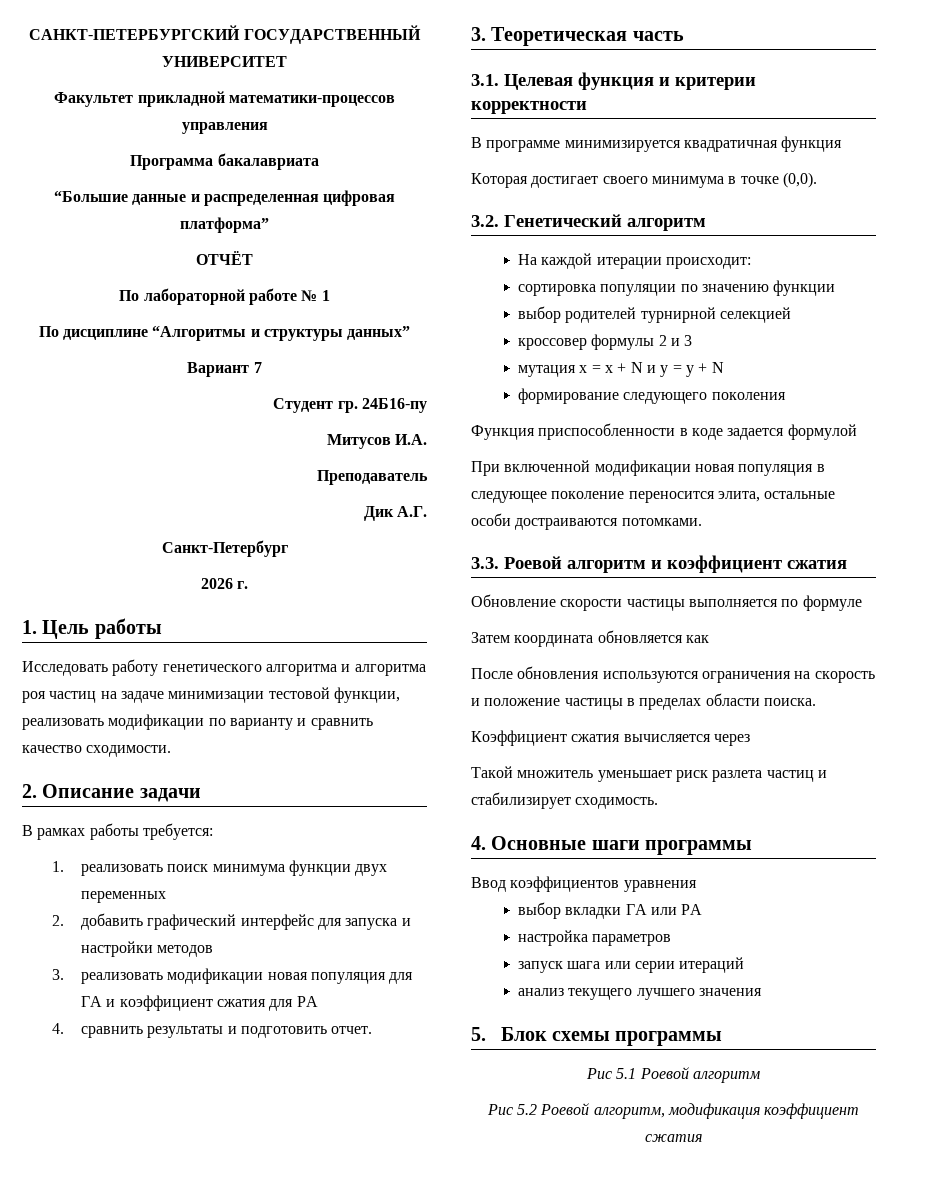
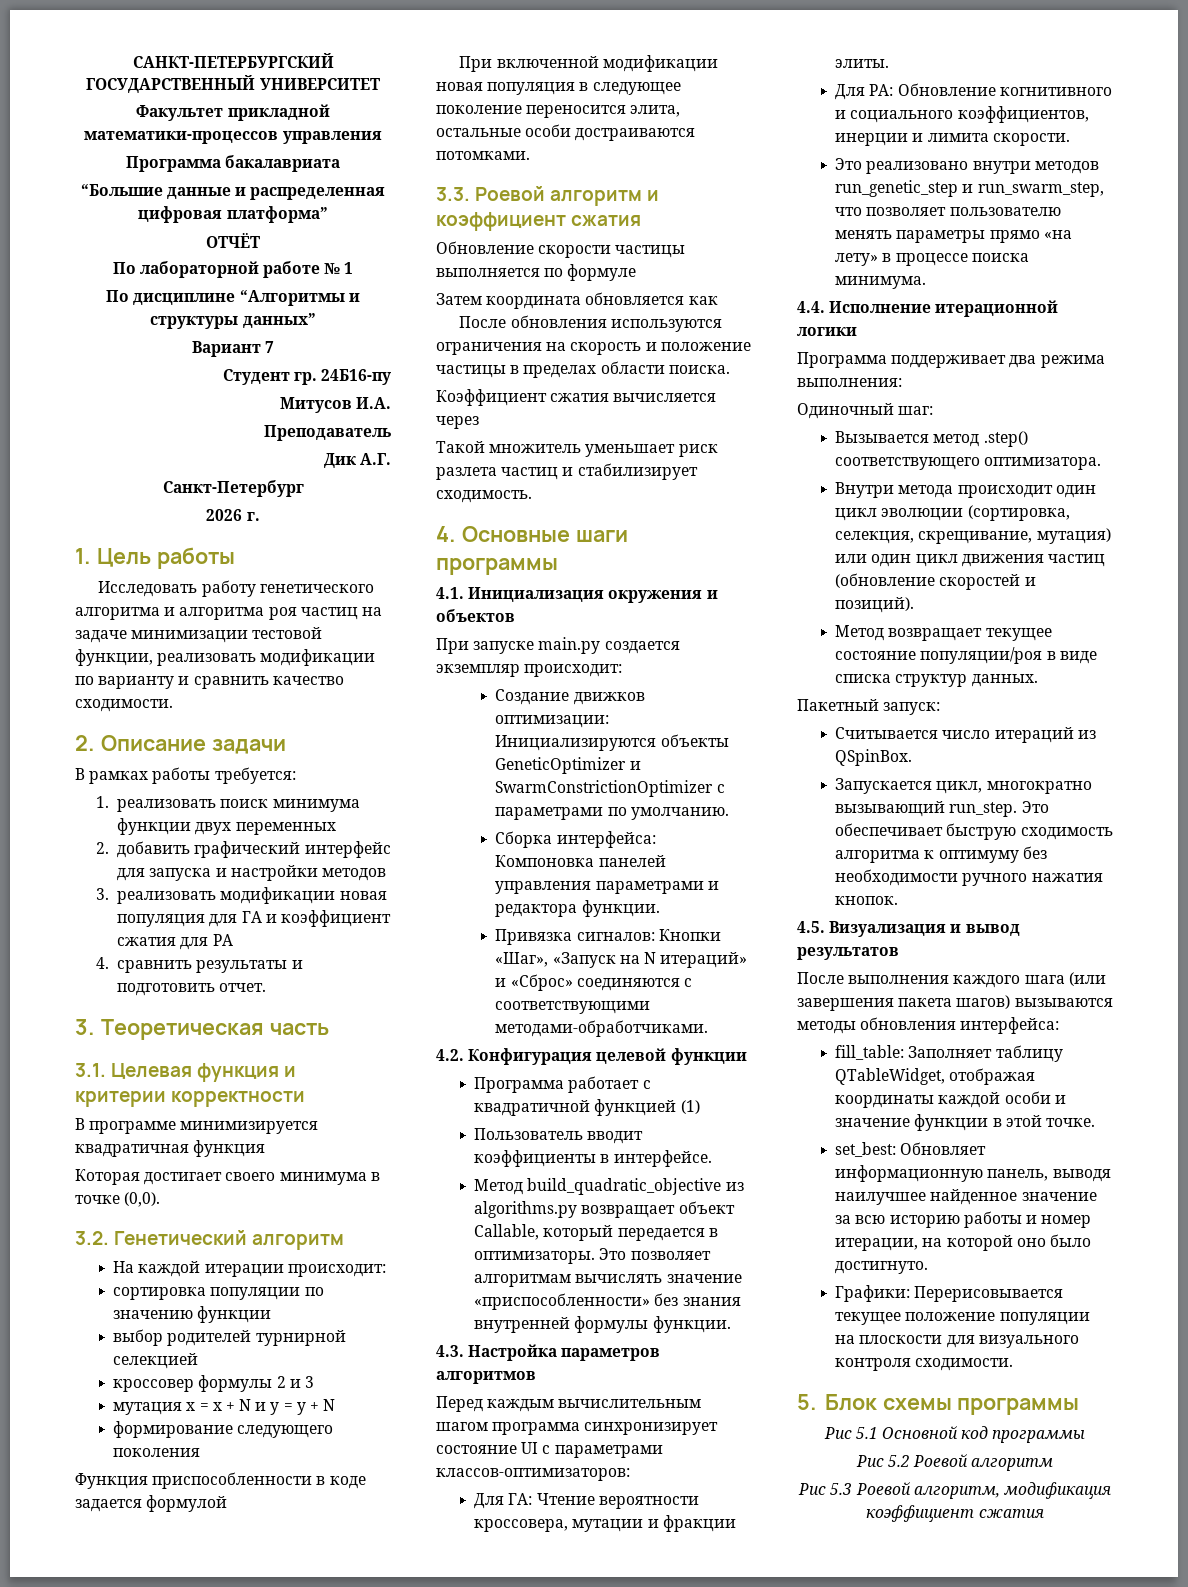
[471,876,697,892] [518,902,703,919] [518,930,672,946] [518,957,745,973] [518,988,763,1000] Ввод коэффициентов уравнения // выбор вкладки ГА или РА // настройка параметров // запуск шага или серии итераций // анализ текущего лучшего значения -> [436,587,718,603] [436,609,515,622] [436,637,680,654] [436,664,623,677] [495,689,645,705] [495,715,610,728] [495,734,729,751] [495,757,641,774] [495,780,725,797] [495,807,729,820] [495,831,656,848] [495,855,666,867] [495,881,719,894] [495,900,660,917] [495,929,721,945] [495,952,748,968] [495,974,692,991] [495,1001,651,1014] [495,1020,709,1037] [436,1048,747,1065] [474,1076,651,1093] [474,1099,700,1116] [474,1128,644,1144] [474,1150,712,1167] [474,1178,744,1195] [474,1201,735,1218] [474,1224,718,1241] [474,1248,711,1264] [474,1274,742,1287] [474,1293,741,1310] [474,1316,731,1333] [436,1344,661,1361] [436,1371,536,1384] [436,1396,702,1412] [436,1422,719,1435] [436,1442,663,1458] [436,1468,630,1481] [474,1493,699,1509] [474,1515,736,1532] [835,59,890,68] [835,83,1112,100] [835,106,1089,123] [835,133,1070,146] [835,158,1099,174] [835,180,1104,197] [835,207,1061,216] [835,230,1072,243] [835,253,1029,266] [835,276,927,289] [797,300,1059,317] [797,327,857,336] [797,352,1105,368] [797,378,902,387] [797,403,934,419] [835,431,1028,447] [835,457,1102,470] [835,482,1096,498] [835,505,1070,521] [835,528,1111,544] [835,554,1105,567] [835,573,1036,590] [835,597,915,613] [835,625,1052,641] [835,647,1097,664] [835,674,1038,687] [797,699,941,715] [835,727,1096,743] [835,749,913,766] [835,778,1092,794] [835,801,1049,817] [835,823,1113,840] [835,846,1047,863] [835,869,1103,886] [835,896,899,905] [797,921,1020,937] [797,947,899,960] [797,972,1106,988] [797,995,1113,1011] [797,1017,1060,1034] [835,1045,1063,1062] [835,1068,1036,1085] [835,1091,1066,1108] [835,1114,1095,1131] [835,1142,987,1157] [835,1165,1111,1182] [835,1189,1097,1205] [835,1211,1092,1228] [835,1234,1091,1251] [835,1261,929,1274] [835,1285,1064,1302] [835,1312,1090,1325] [835,1335,1079,1348] [835,1358,1014,1371] 4.1. Инициализация окружения и объектов // При запуске main.py создается экземпляр происходит: // Создание движков оптимизации: Инициализируются объекты GeneticOptimizer и SwarmConstrictionOptimizer с параметрами по умолчанию. // Сборка интерфейса: Компоновка панелей управления параметрами и редактора функции. // Привязка сигналов: Кнопки «Шаг», «Запуск на N итераций» и «Сброс» соединяются с соответствующими методами-обработчиками. // 4.2. Конфигурация целевой функции // Программа работает с квадратичной функцией (1) // Пользователь вводит коэффициенты в интерфейсе. // Метод build_quadratic_objective из algorithms.py возвращает объект Callable, который передается в оптимизаторы. Это позволяет алгоритмам вычислять значение «приспособленности» без знания внутренней формулы функции. // 4.3. Настройка параметров алгоритмов // Перед каждым вычислительным шагом программа синхронизирует состояние UI с параметрами классов-оптимизаторов: // Для ГА: Чтение вероятности кроссовера, мутации и фракции элиты. // Для РА: Обновление когнитивного и социального коэффициентов, инерции и лимита скорости. // Это реализовано внутри методов run_genetic_step и run_swarm_step, что позволяет пользователю менять параметры прямо «на лету» в процессе поиска минимума. // 4.4. Исполнение итерационной логики // Программа поддерживает два режима выполнения: // Одиночный шаг: // Вызывается метод .step() соответствующего оптимизатора. // Внутри метода происходит один цикл эволюции (сортировка, селекция, скрещивание, мутация) или один цикл движения частиц (обновление скоростей и позиций). // Метод возвращает текущее состояние популяции/роя в виде списка структур данных. // Пакетный запуск: // Считывается число итераций из QSpinBox. // Запускается цикл, многократно вызывающий run_step. Это обеспечивает быструю сходимость алгоритма к оптимуму без необходимости ручного нажатия кнопок. // 4.5. Визуализация и вывод результатов // После выполнения каждого шага (или завершения пакета шагов) вызываются методы обновления интерфейса: // fill_table: Заполняет таблицу QTableWidget, отображая координаты каждой особи и значение функции в этой точке. // set_best: Обновляет информационную панель, выводя наилучшее найденное значение за всю историю работы и номер итерации, на которой оно было достигнуто. // Графики: Перерисовывается текущее положение популяции на плоскости для визуального контроля сходимости.
(637, 1073) none -> [882,1426,1086,1443] [855,1455,910,1467] Основной код программы // Рис 5.2
[517,1104,538,1115] 5.2 -> [830,1483,853,1495] 5.3

